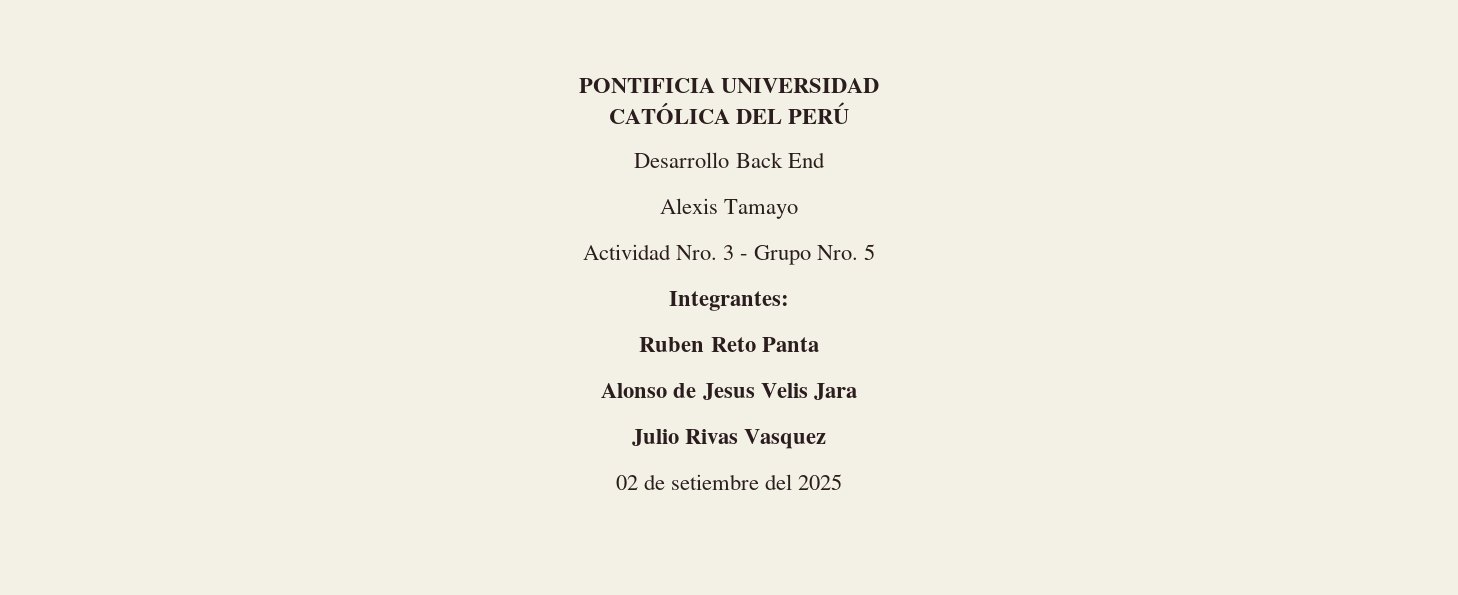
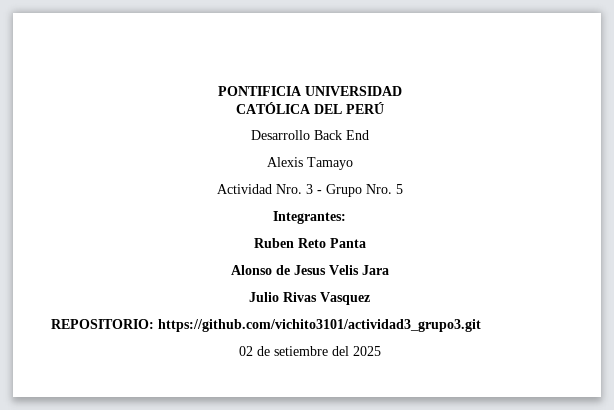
(827, 439) none -> [51,319,481,332] // REPOSITORIO: https://github.com/vichito3101/actividad3_grupo3.git

